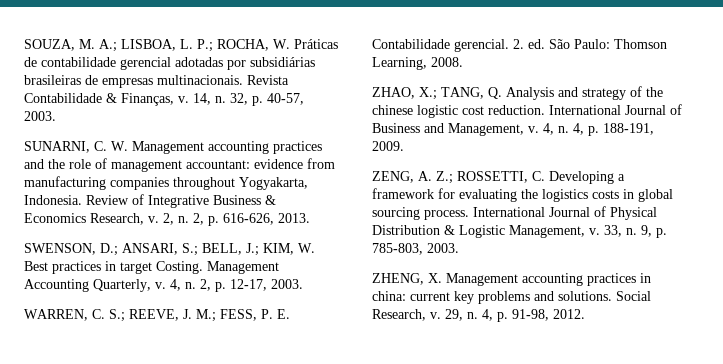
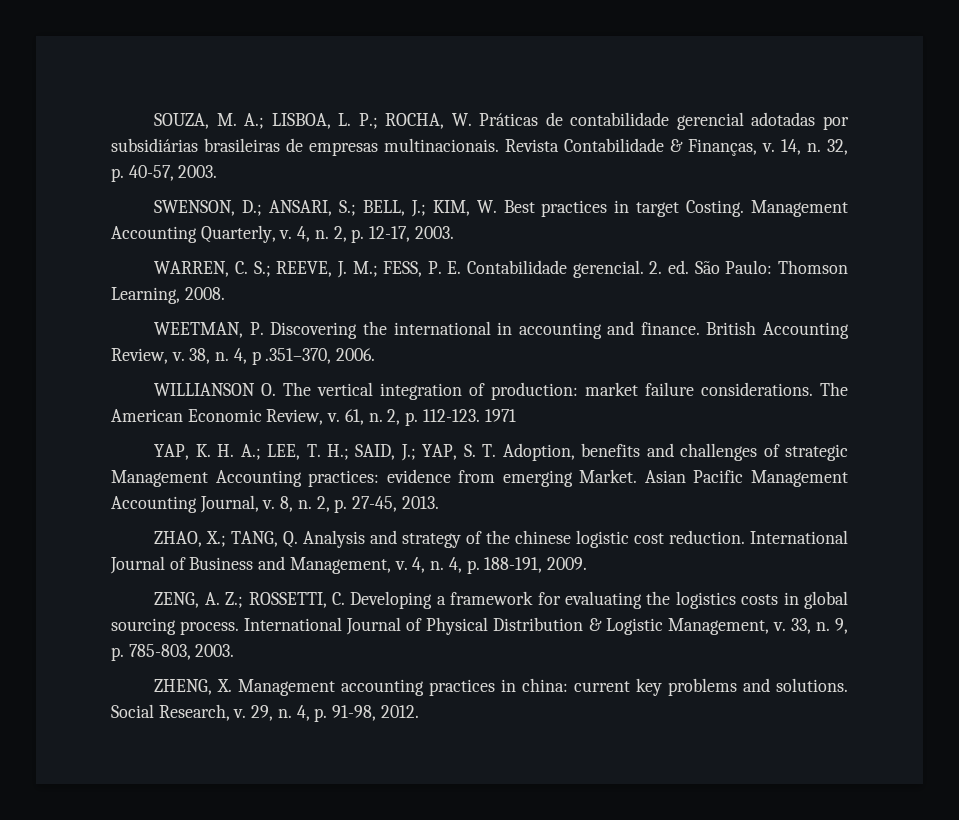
[24,141,322,154] [24,158,335,172] [24,176,308,190] [24,194,276,208] [24,213,310,226] // SUNARNI, C. W. Management accounting practices and the role of management accountant: evidence from manufacturing companies throughout Yogyakarta, Indonesia. Review of Integrative Business & Economics Research, v. 2, n. 2, p. 616-626, 2013. -> (218, 171) none
(463, 62) none -> [154,321,849,339] [111,348,376,365] [154,382,849,400] [111,409,516,426] [154,443,848,461] [111,469,848,487] [111,495,439,513] // WEETMAN, P. Discovering the international in accounting and finance. British Accounting Review, v. 38, n. 4, p .351–370, 2006. // WILLIANSON O. The vertical integration of production: market failure considerations. The American Economic Review, v. 61, n. 2, p. 112-123. 1971 // YAP, K. H. A.; LEE, T. H.; SAID, J.; YAP, S. T. Adoption, benefits and challenges of strategic Management Accounting practices: evidence from emerging Market. Asian Pacific Management Accounting Journal, v. 8, n. 2, p. 27-45, 2013.

